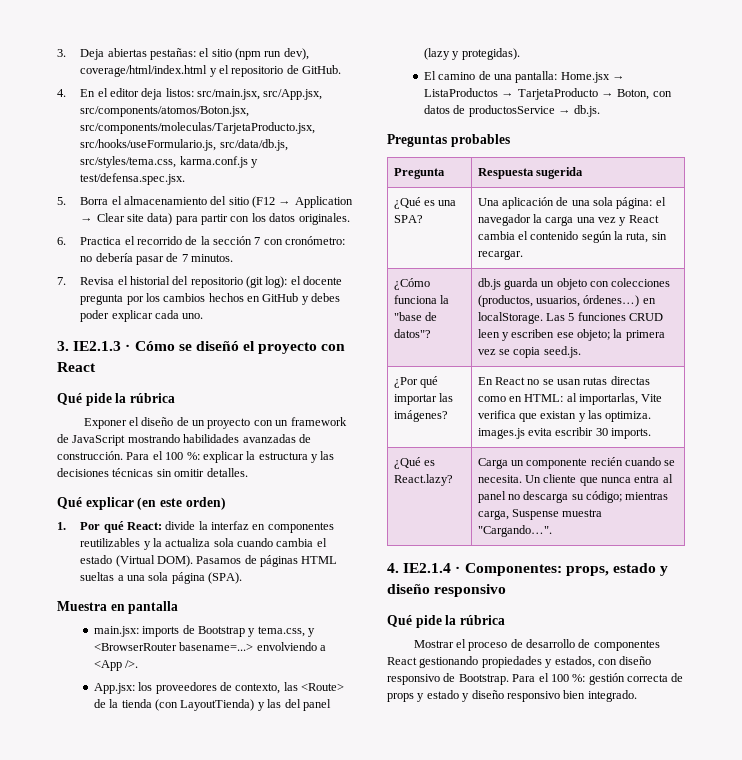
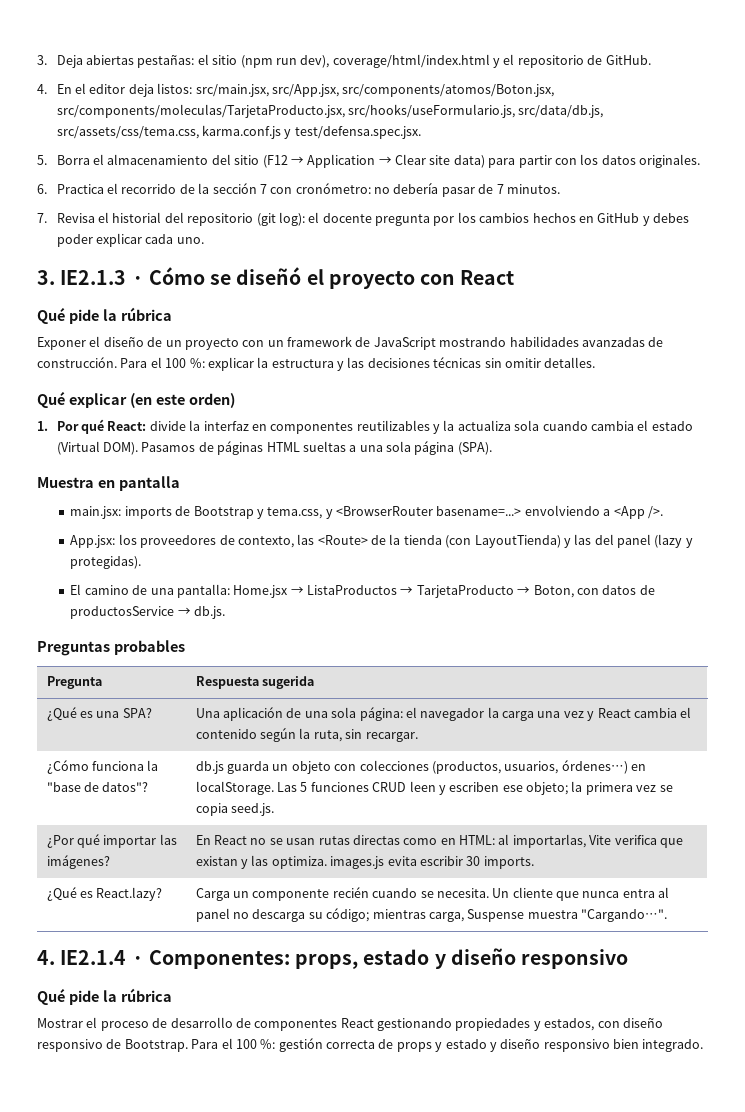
[80,156,177,168] src/styles/tema.css, -> [56,126,199,139] src/assets/css/tema.css,

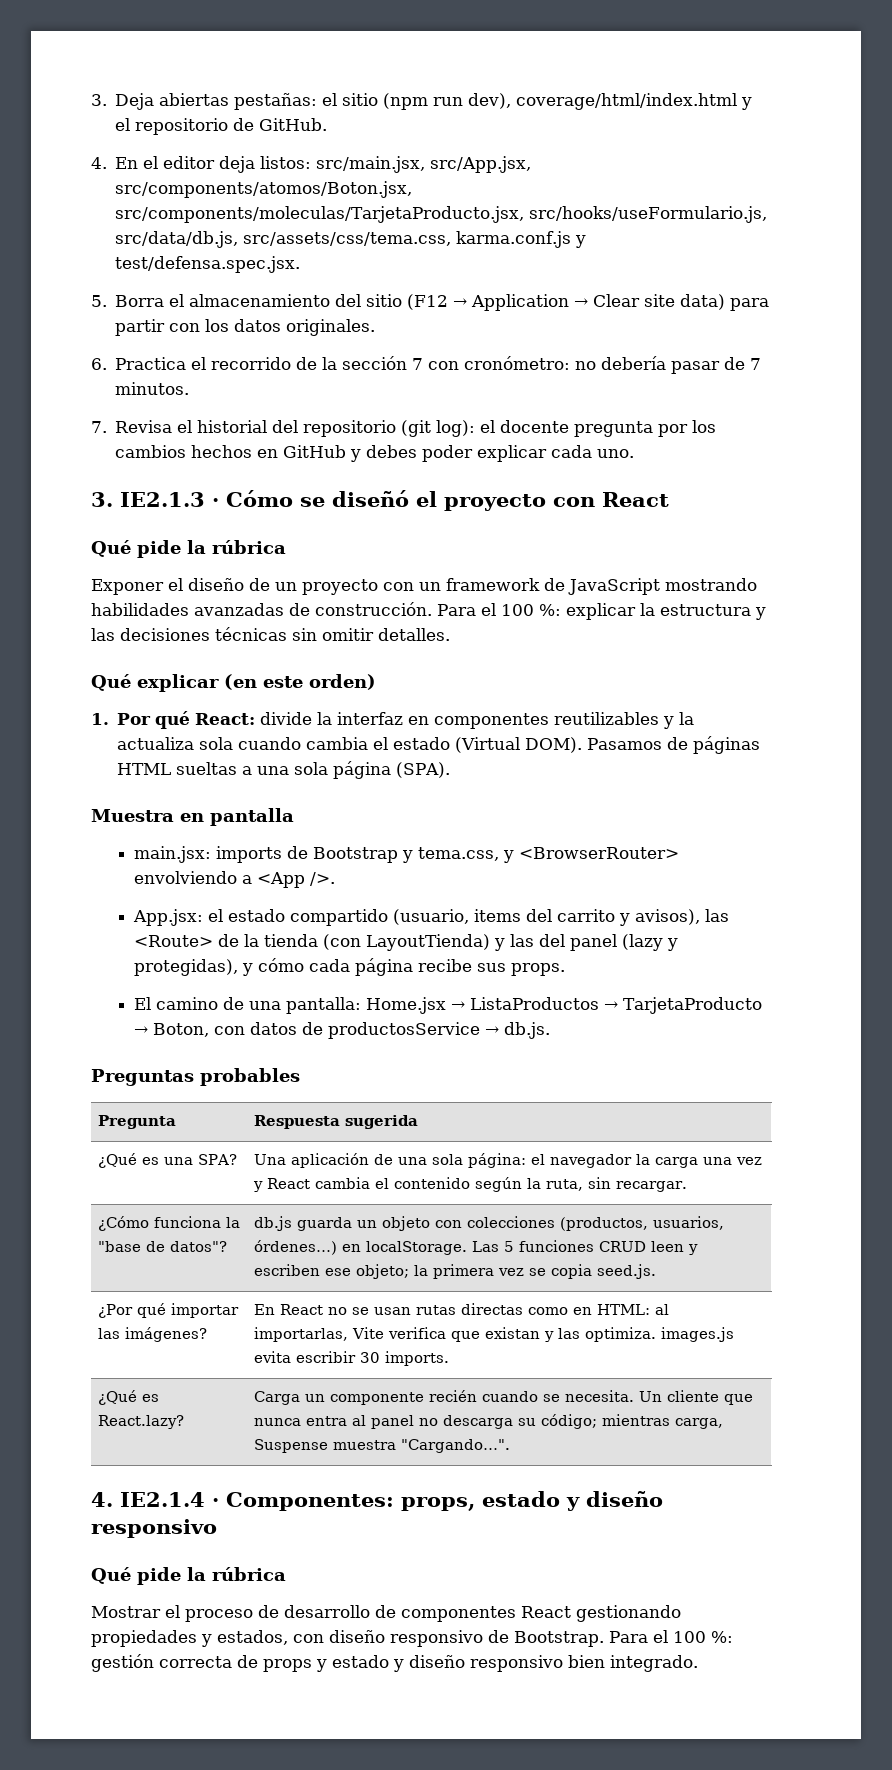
[336,506,522,516] <BrowserRouter basename=...> -> [518,847,679,859] <BrowserRouter>
[118,534,294,548] los proveedores de contexto, -> [207,909,700,926] el estado compartido (usuario, items del carrito y avisos),
[70,556,142,569] protegidas). -> [133,958,565,976] protegidas), y cómo cada página recibe sus props.

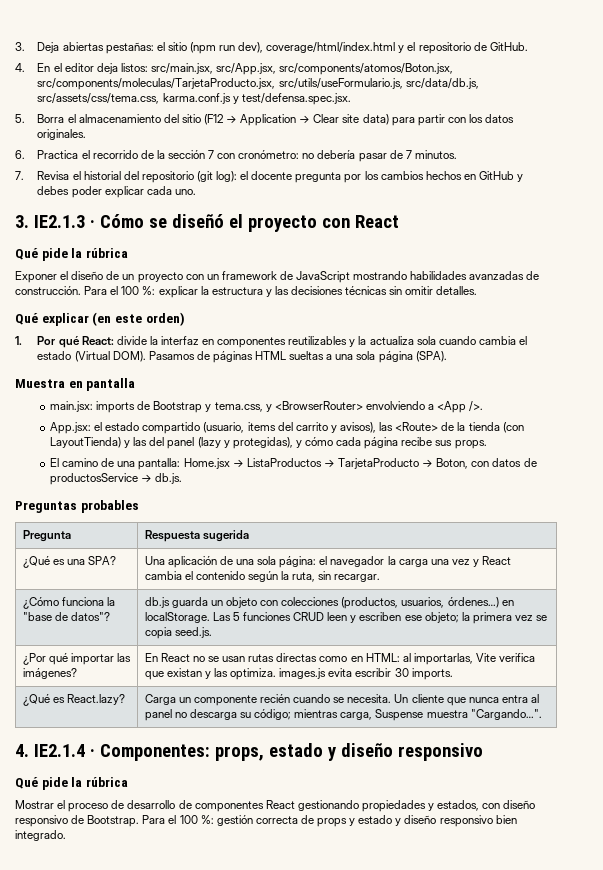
[529,206,768,223] src/hooks/useFormulario.js, -> [278,78,403,89] src/utils/useFormulario.js,

